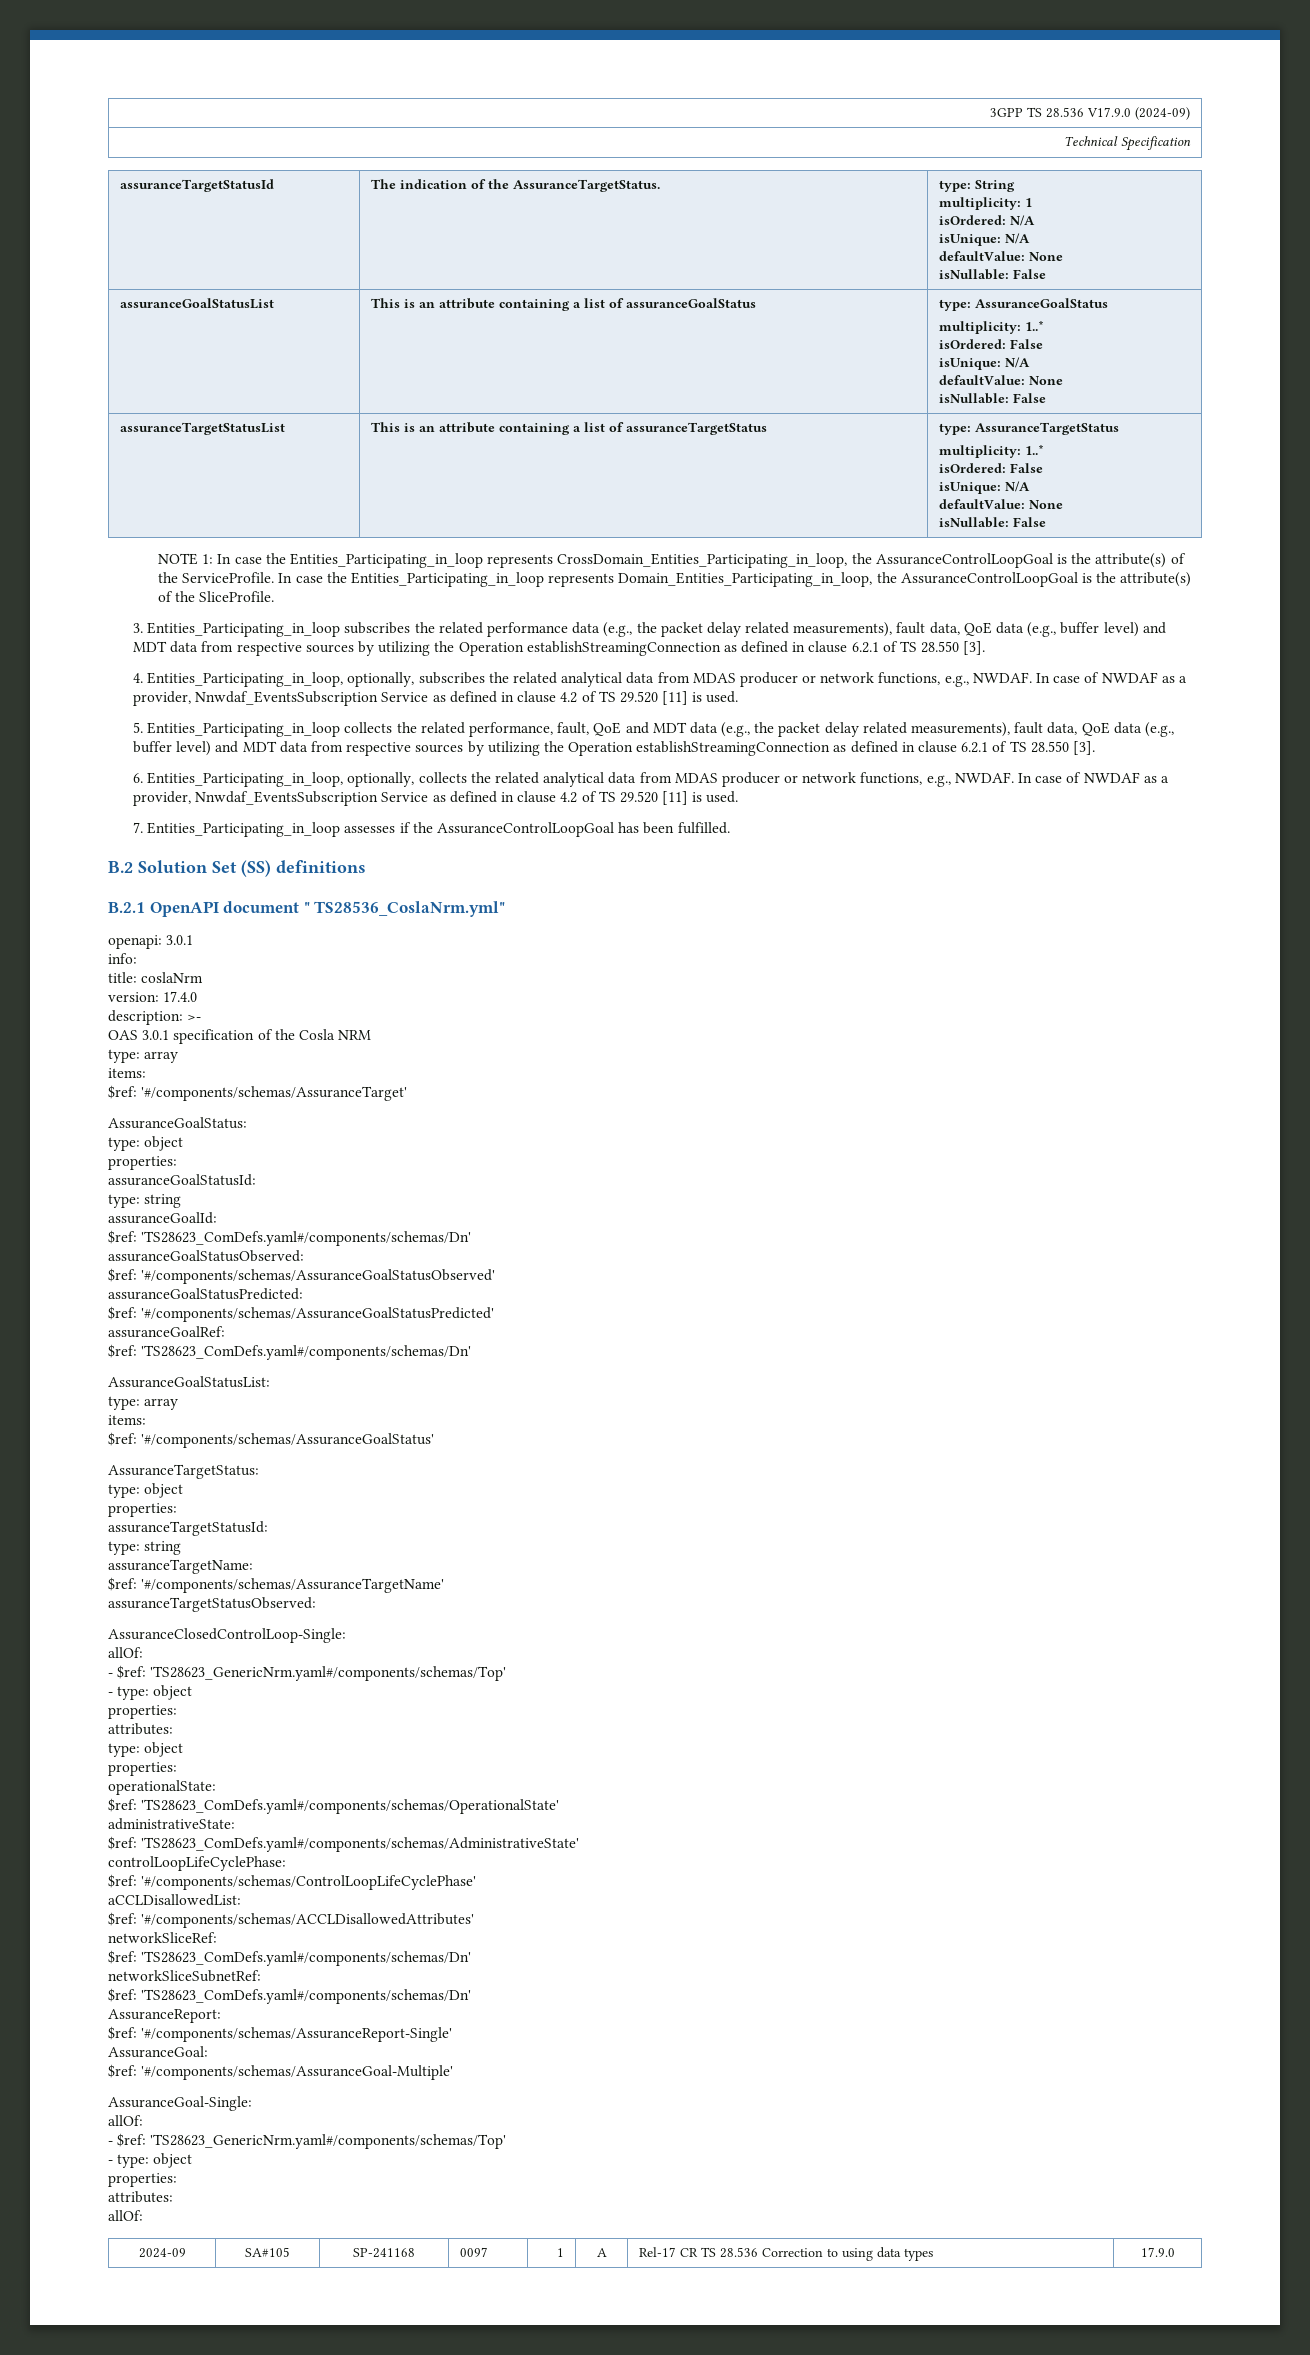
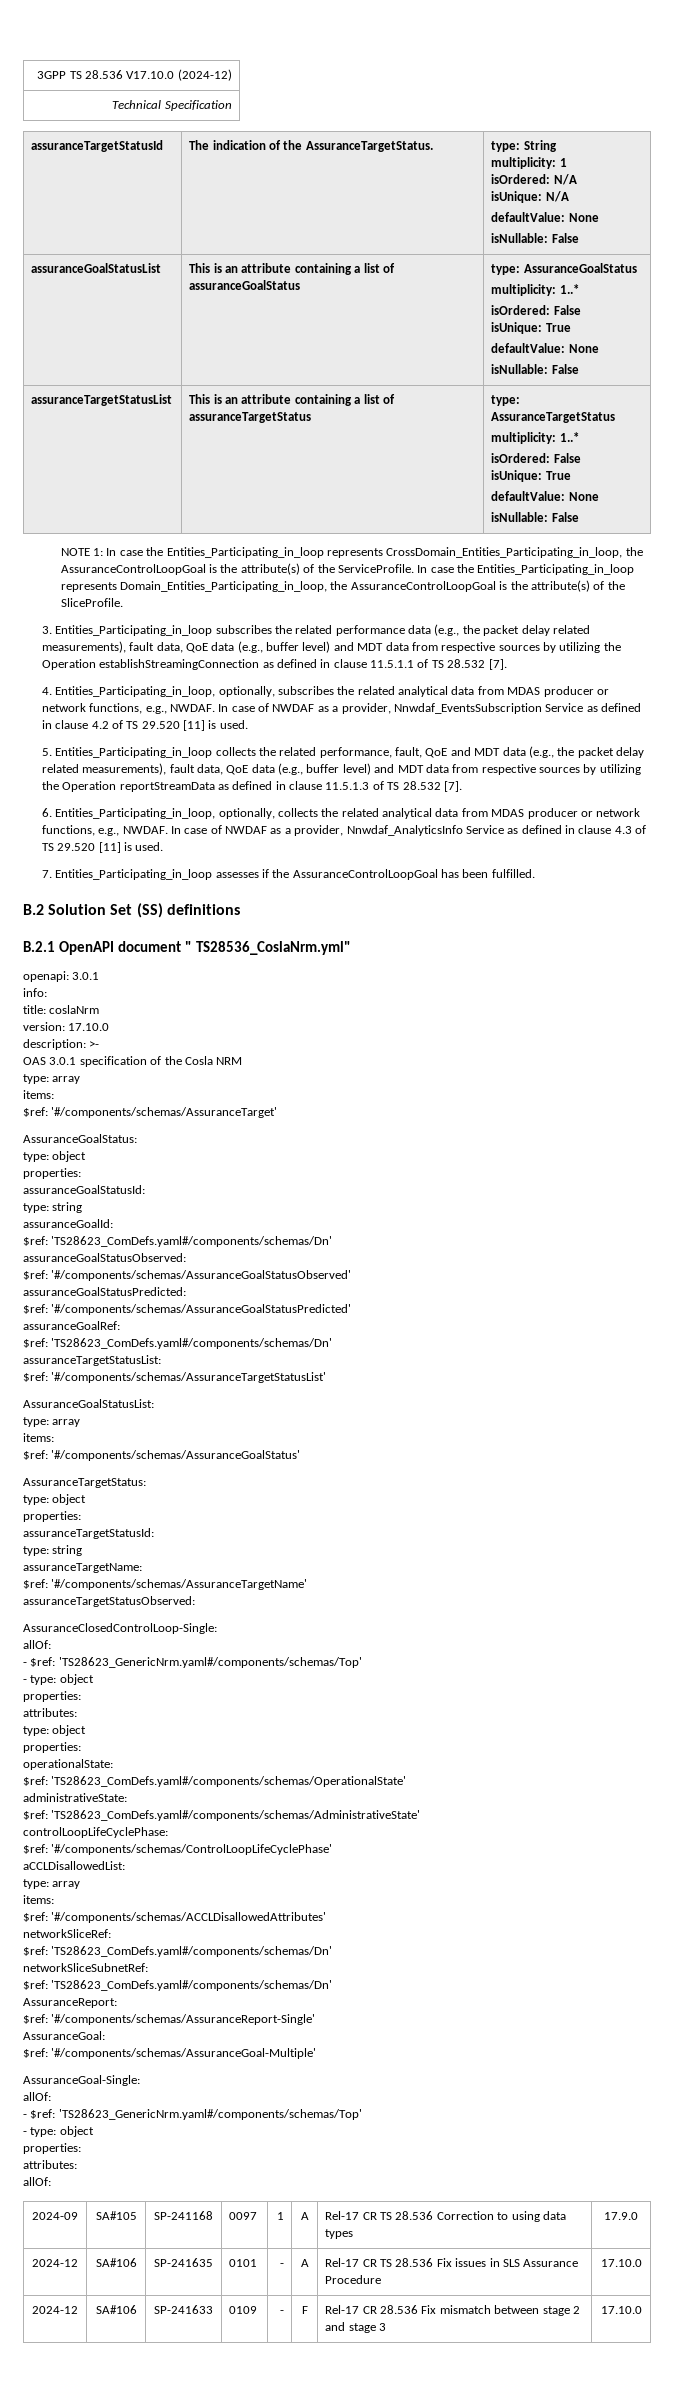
[1087,107,1191,120] V17.9.0 (2024-09) -> [126,69,232,81] V17.10.0 (2024-12)
[1004,357,1030,368] N/A -> [545,323,571,332] True
[1004,481,1030,492] N/A -> [545,471,571,480] True
[851,641,986,655] 6.2.1 of TS 28.550 [3]. -> [370,659,507,670] 11.5.1.1 of TS 28.532 [7].
[636,741,1095,756] establishStreamingConnection as defined in clause 6.2.1 of TS 28.550 [3]. -> [119,781,462,792] reportStreamData as defined in clause 11.5.1.3 of TS 28.532 [7].
[195,791,578,806] Nnwdaf_EventsSubscription Service as defined in clause 4.2 -> [346,825,632,836] Nnwdaf_AnalyticsInfo Service as defined in clause 4.3
[163,991,198,1002] 17.4.0 -> [68,1023,110,1031] 17.10.0
(472, 1352) none -> [23,1355,161,1366] [23,1372,327,1383] // assuranceTargetStatusList: // $ref: '#/components/schemas/AssuranceTargetStatusList'
(241, 1900) none -> [23,1879,81,1889] [23,1895,54,1904] // type: array // items:
(1175, 2252) none -> [32,2259,78,2267] [95,2258,137,2267] [154,2258,213,2267] [229,2259,258,2267] [279,2263,284,2267] [300,2259,309,2267] [325,2258,579,2267] [325,2275,382,2284] [600,2259,642,2267] [32,2306,78,2314] [95,2305,137,2314] [154,2305,213,2314] [229,2306,258,2314] [279,2310,284,2314] [301,2306,308,2314] [325,2305,580,2316] [325,2322,387,2333] [600,2306,642,2314] // 2024-12 | SA#106 | SP-241635 | 0101 | - | A | Rel-17 CR TS 28.536 Fix issues in SLS Assurance Procedure | 17.10.0 // 2024-12 | SA#106 | SP-241633 | 0109 | - | F | Rel-17 CR 28.536 Fix mismatch between stage 2 and stage 3 | 17.10.0

